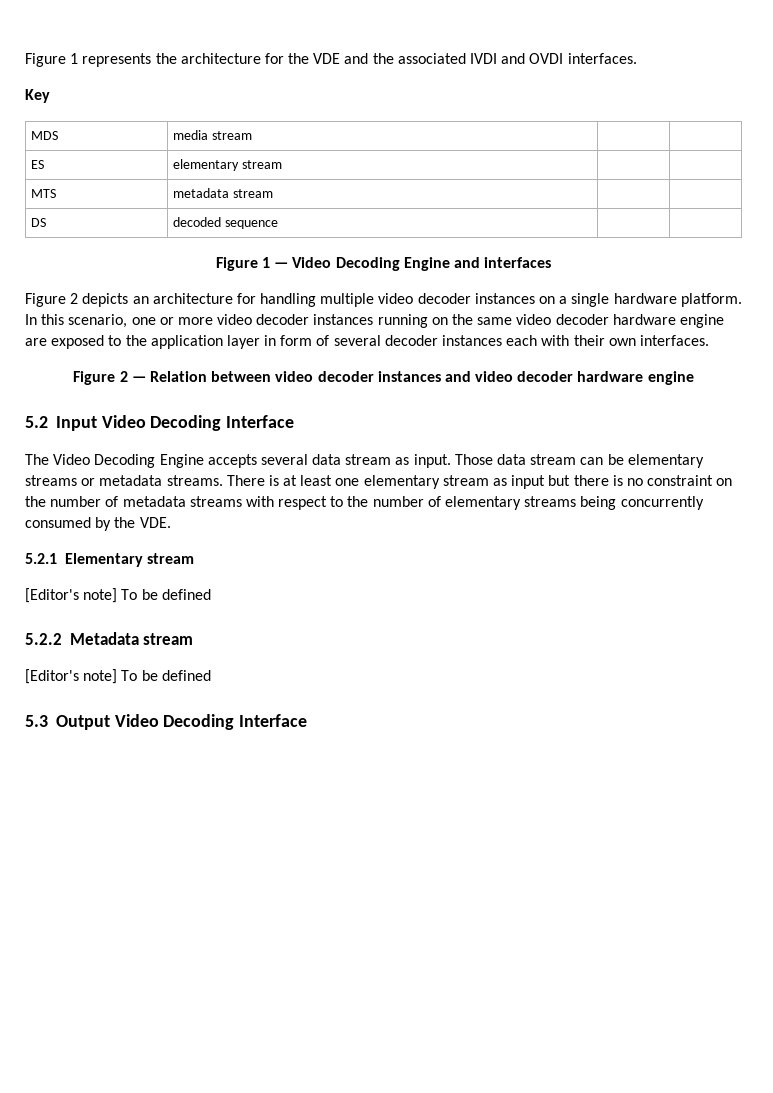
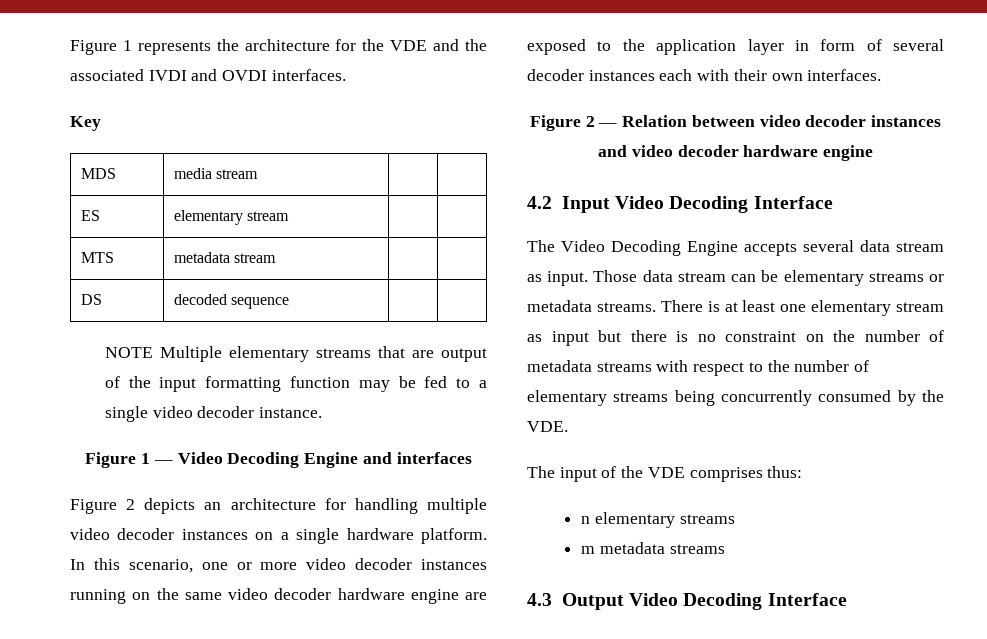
(279, 224) none -> [104,346,487,362] [104,376,487,392] [104,406,322,422] // NOTE Multiple elementary streams that are output of the input formatting function may be fed to a single video decoder instance.
[25,416,48,428] 5.2 -> [527,196,552,209] 4.2
[25,553,194,567] [25,588,211,603] [25,632,194,645] [25,669,211,684] [25,715,48,727] 5.2.1 Elementary stream // [Editor's note] To be defined // 5.2.2 Metadata stream // [Editor's note] To be defined // 5.3 -> [527,466,803,482] [581,512,735,528] [581,542,725,554] [527,593,552,606] The input of the VDE comprises thus: // n elementary streams // m metadata streams // 4.3

